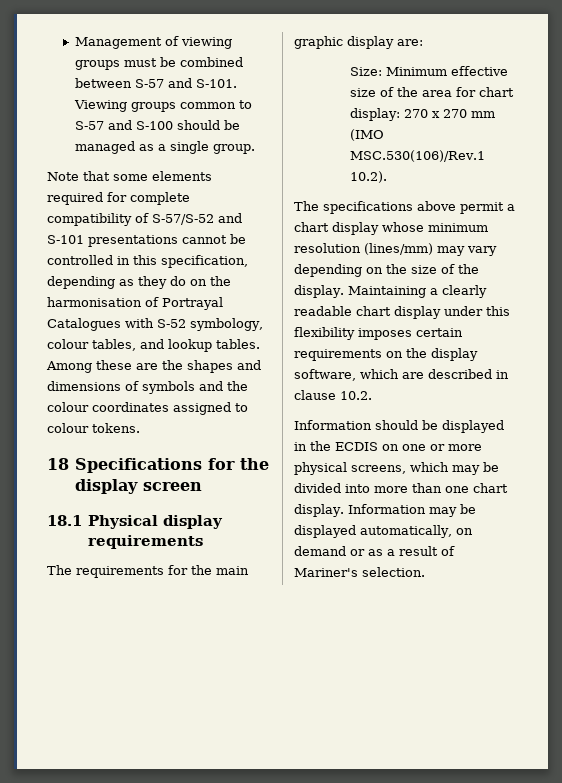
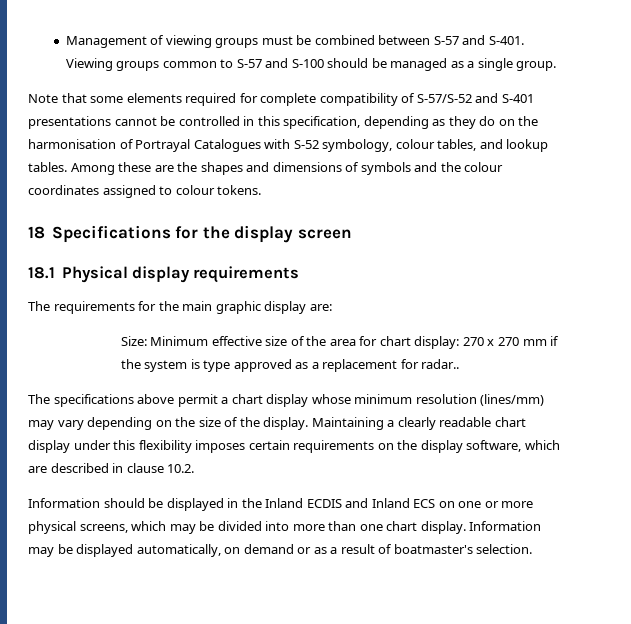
[195,79,237,88] S-101. -> [488,36,524,45] S-401.
[47,235,84,244] S-101 -> [501,94,534,103] S-401
[349,129,384,141] [349,150,485,162] [349,171,387,183] (IMO MSC.530(106)/Rev.1 10.2). -> [550,336,560,346] [120,359,460,372] if the system is type approved as a replacement for radar..
[335,442,378,451] ECDIS -> [265,498,436,508] Inland ECDIS and Inland ECS
[294,568,358,577] Mariner's -> [393,544,473,554] boatmaster's

